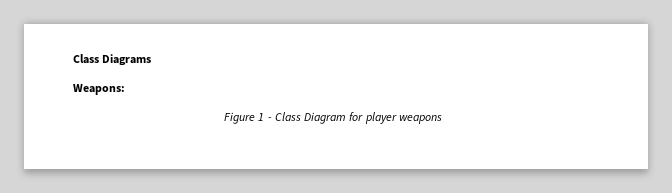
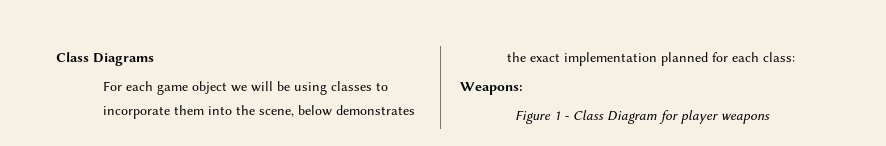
(152, 60) none -> [102,81,388,95] [102,105,415,119] [506,52,795,66] // For each game object we will be using classes to incorporate them into the scene, below demonstrates the exact implementation planned for each class:

